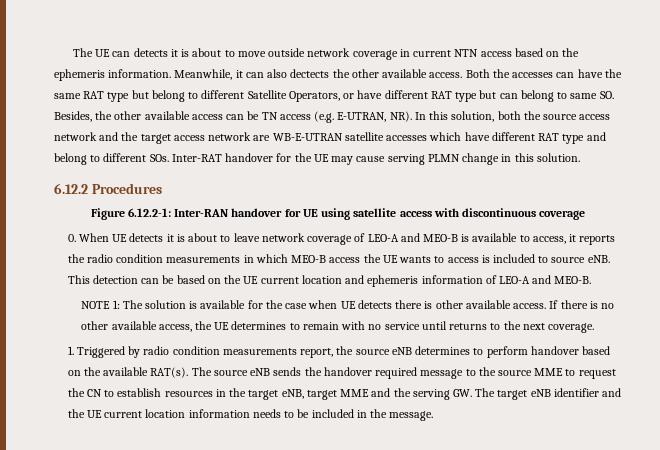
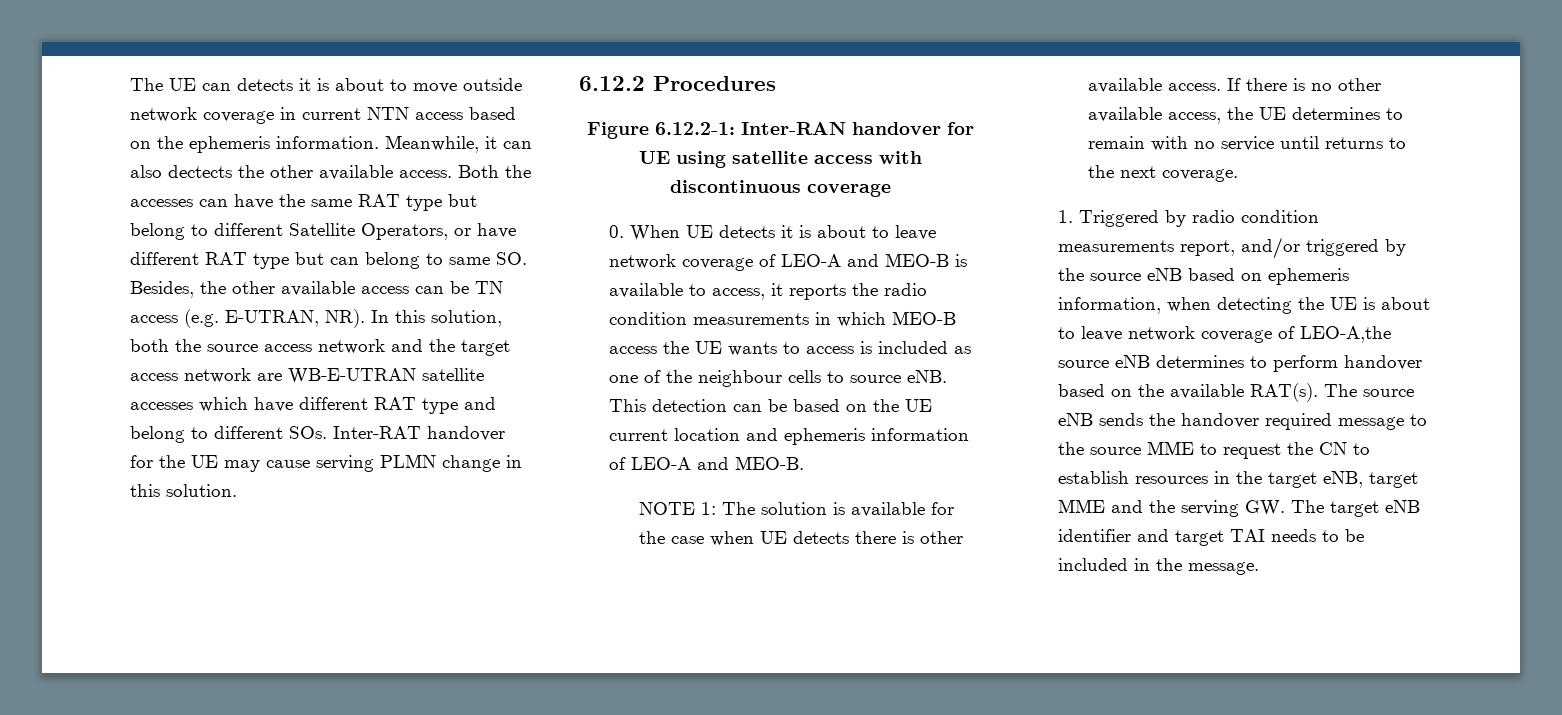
(536, 258) none -> [953,346,971,354] [608,370,821,387] as one of the neighbour cells
[336,346,354,355] the -> [1240,237,1406,259] [1057,268,1349,285] [1057,297,1430,314] [1057,326,1391,343] and/or triggered by the source eNB based on ephemeris information, when detecting the UE is about to leave network coverage of LEO-A,the
[67,409,250,418] the UE current location information -> [1174,529,1265,546] target TAI

